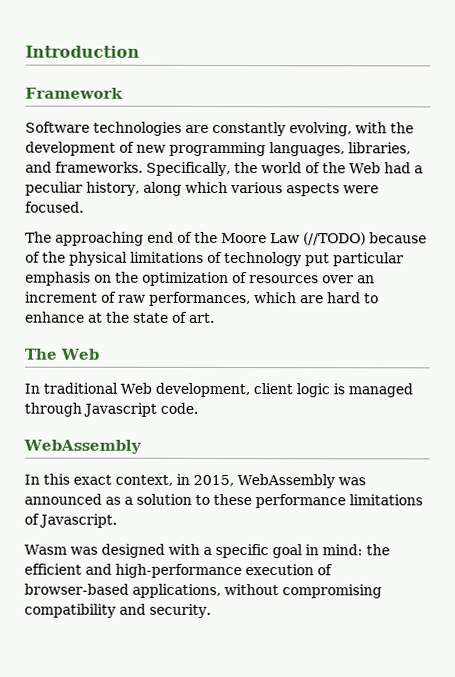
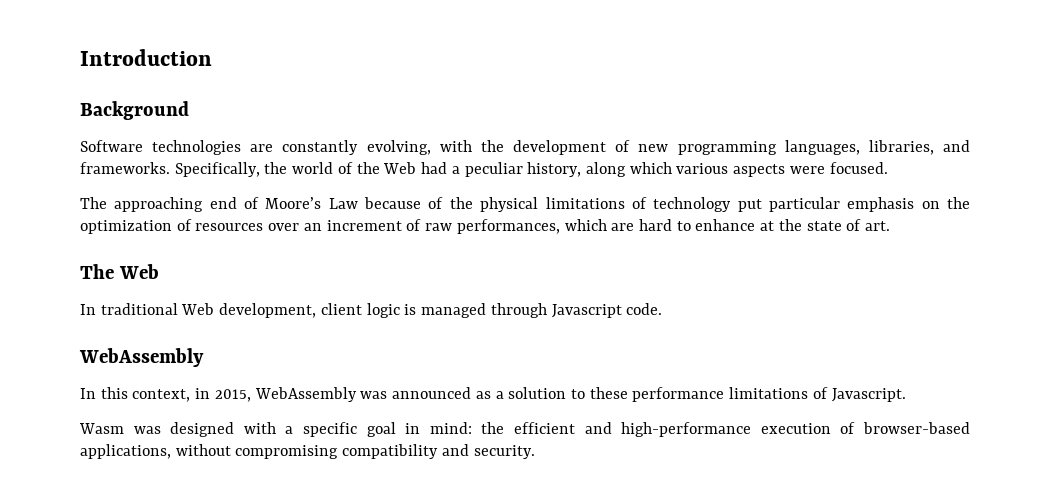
[25,87,123,99] Framework -> [80,101,189,120] Background
[194,231,366,246] the Moore Law (//TODO) -> [265,197,358,209] Moore’s Law
[73,474,112,485] exact -> (128, 393) none

